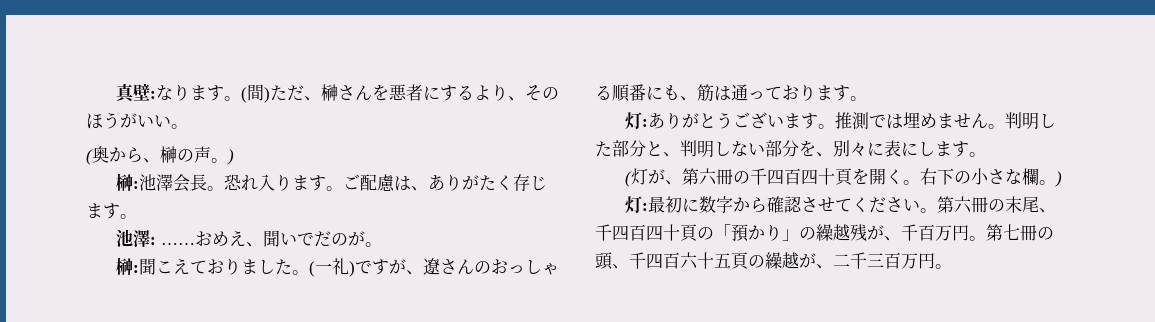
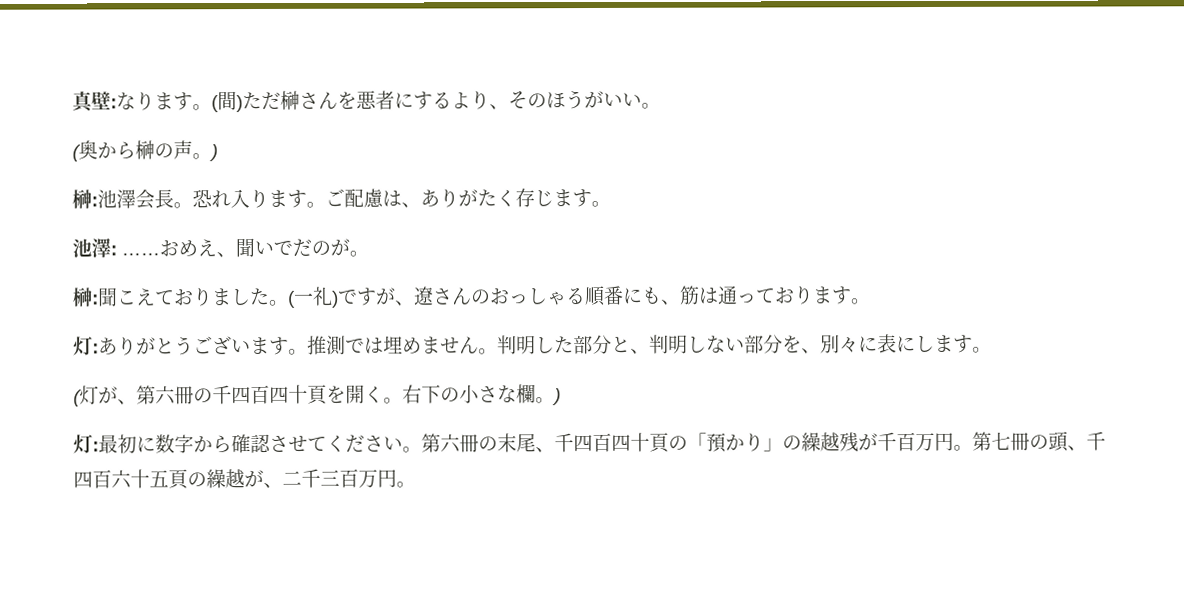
[304,96,322,101] 、 -> (281, 100) none
[143,158,160,163] 、 -> (136, 150) none
[884,236,901,241] 、 -> (878, 442) none

